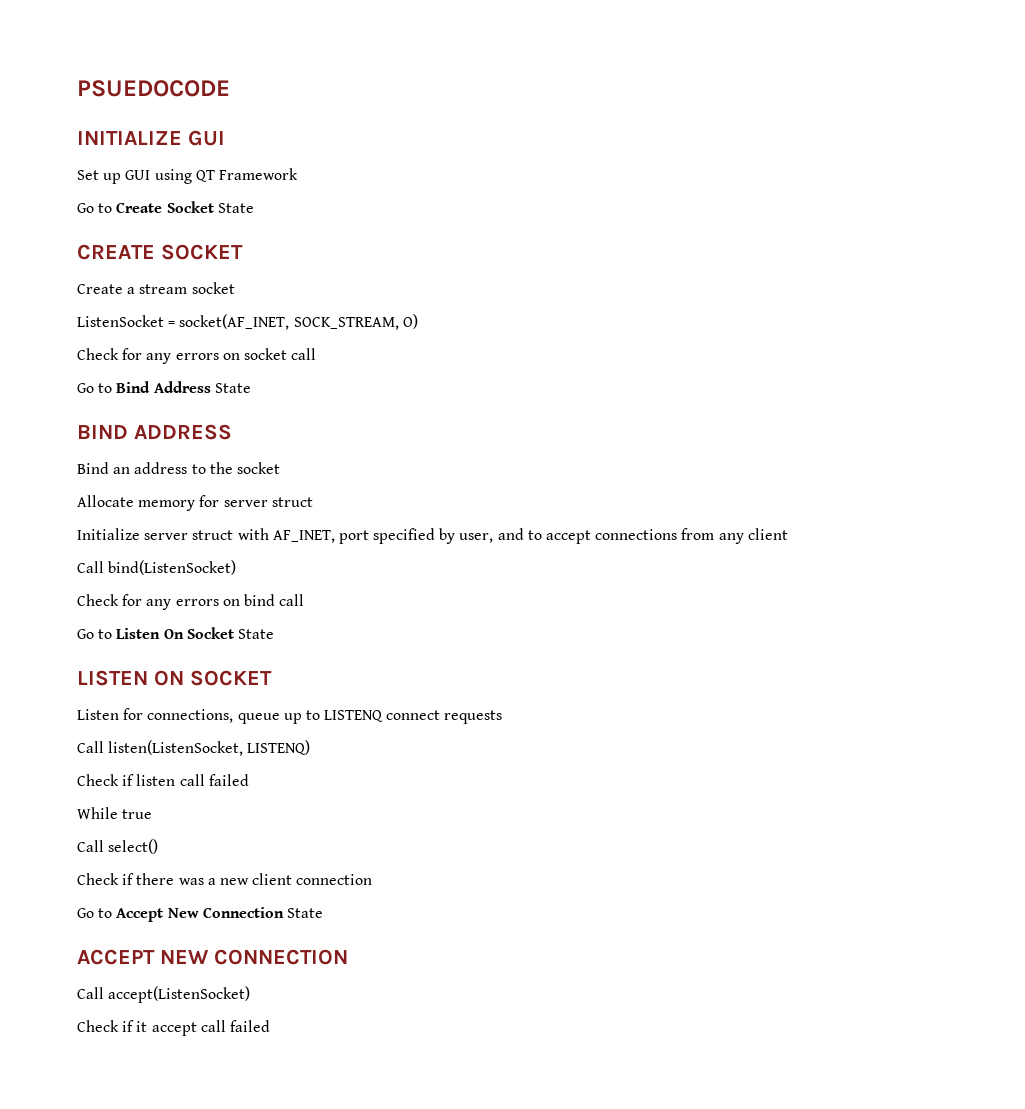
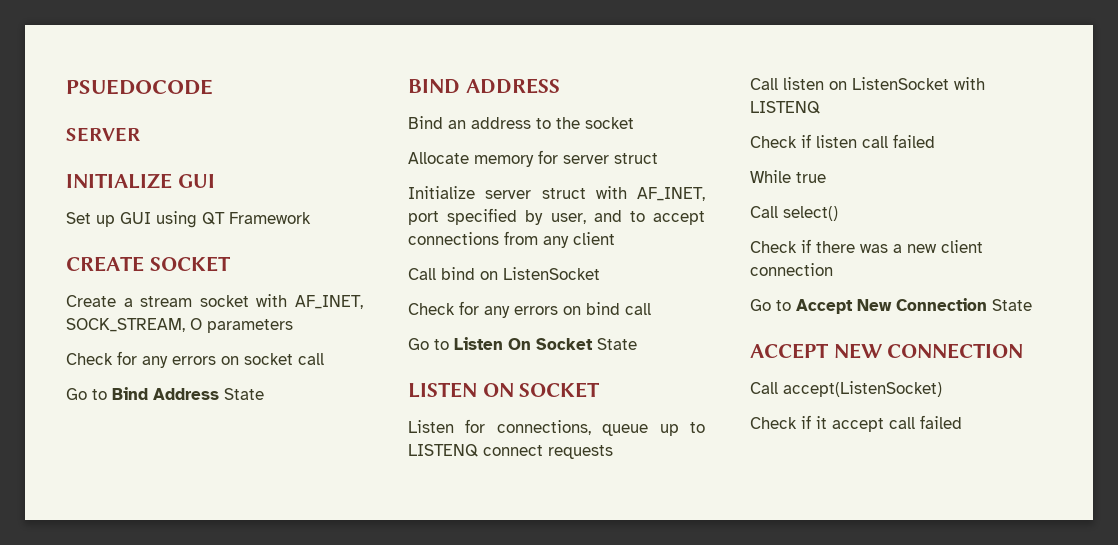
(230, 88) none -> [66,127,140,142] // SERVER
[77,201,254,213] // Go to Create Socket State -> (311, 218) none
[77,314,418,330] // ListenSocket = socket(AF_INET, SOCK_STREAM, O) -> [256,294,363,309] [66,318,293,333] with AF_INET, SOCK_STREAM, O parameters
[108,560,237,575] bind(ListenSocket) -> [441,267,600,280] bind on ListenSocket
[108,740,311,756] listen(ListenSocket, LISTENQ) -> [783,77,985,90] [750,101,820,114] listen on ListenSocket with LISTENQ

